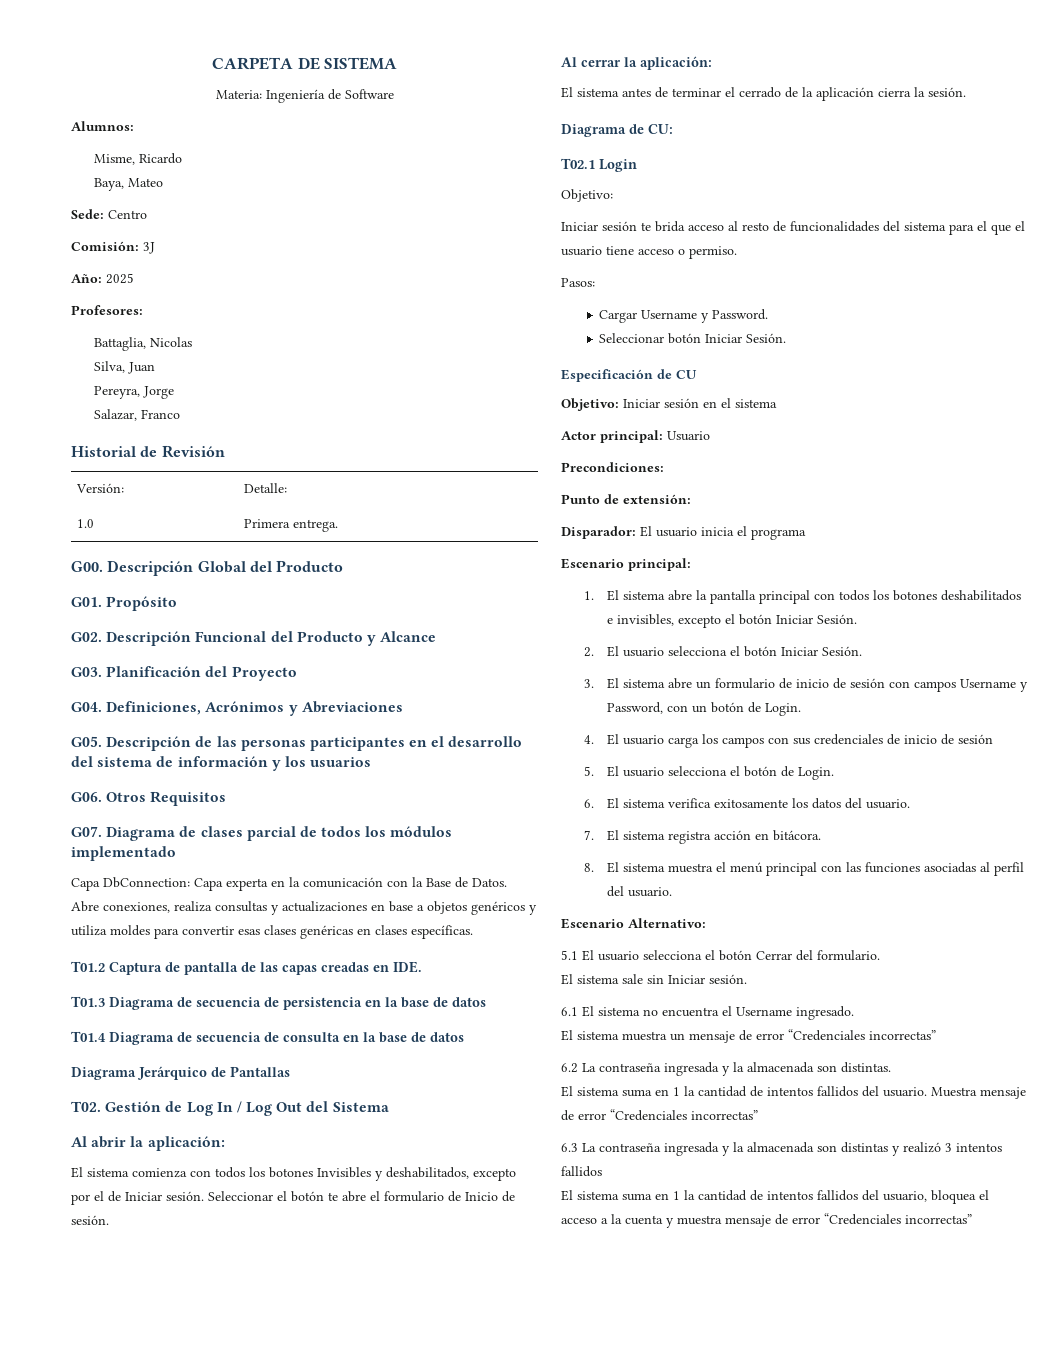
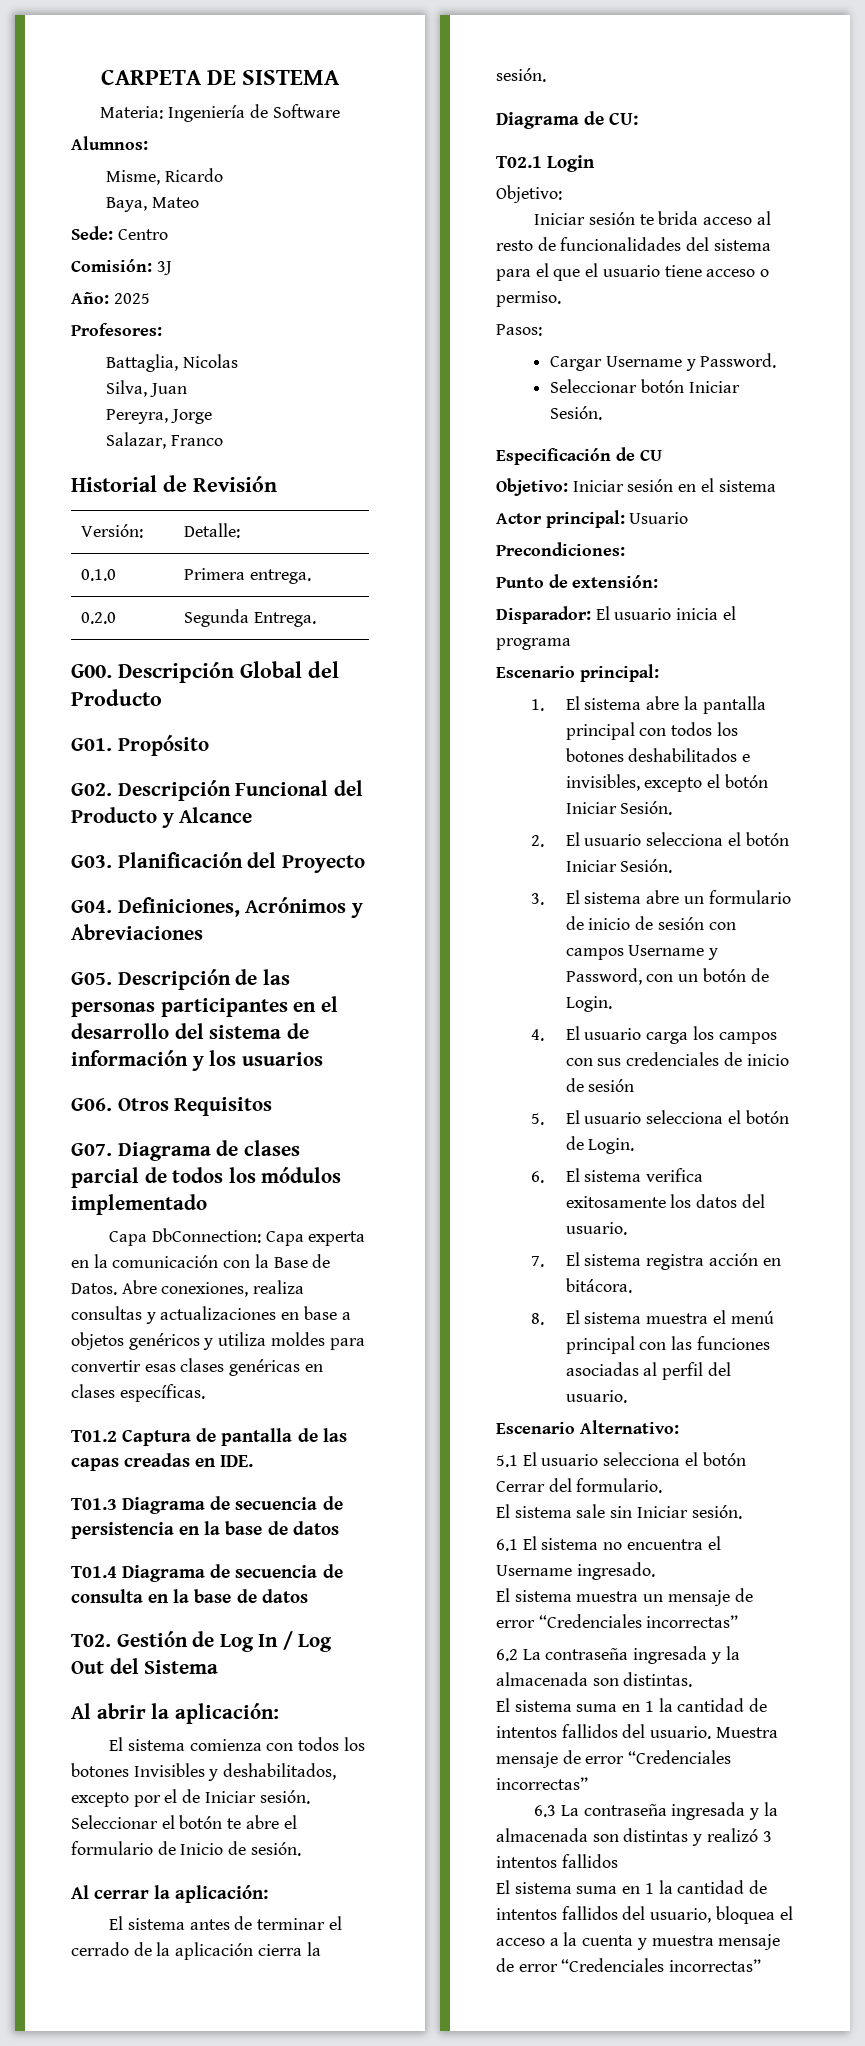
[77,519,95,528] 1.0 -> [80,569,116,581] 0.1.0
(339, 525) none -> [80,612,116,624] [183,609,316,627] // 0.2.0 | Segunda Entrega.
[71,1066,290,1080] // Diagrama Jerárquico de Pantallas -> (308, 1596) none

